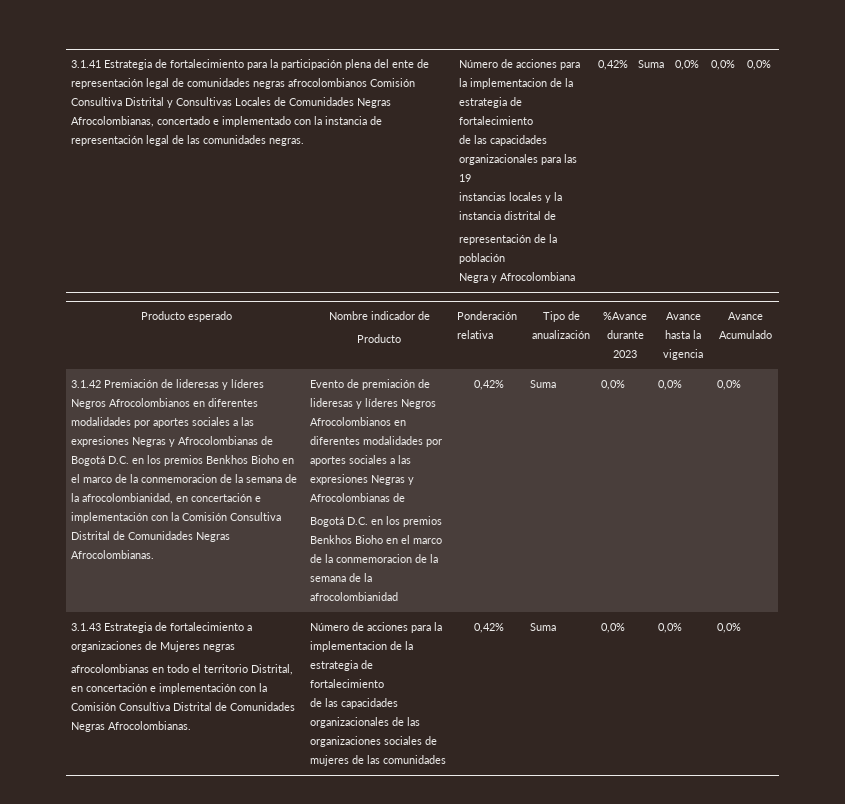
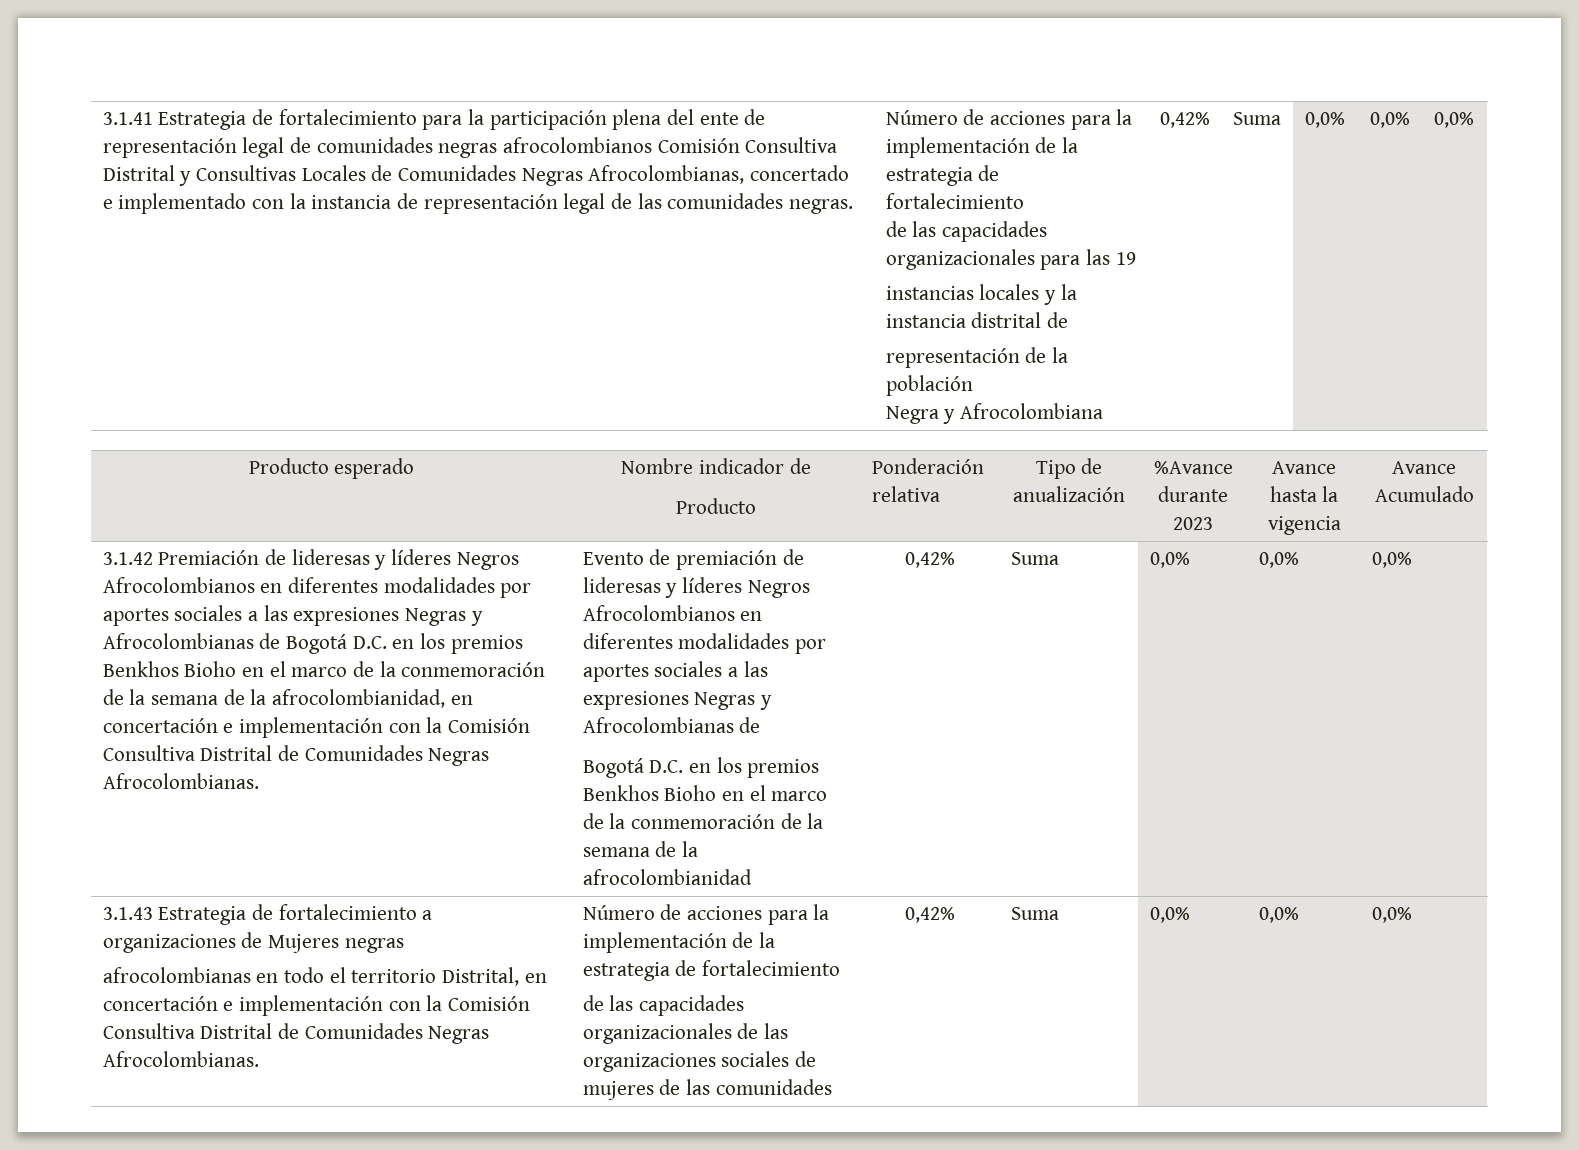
[470,78,548,89] implementacion -> [885,137,1030,158] implementación
[141,474,218,483] conmemoracion -> [401,662,546,677] conmemoración
[336,554,413,563] conmemoracion -> [631,814,776,829] conmemoración
[310,641,388,652] implementacion -> [582,932,727,953] implementación

